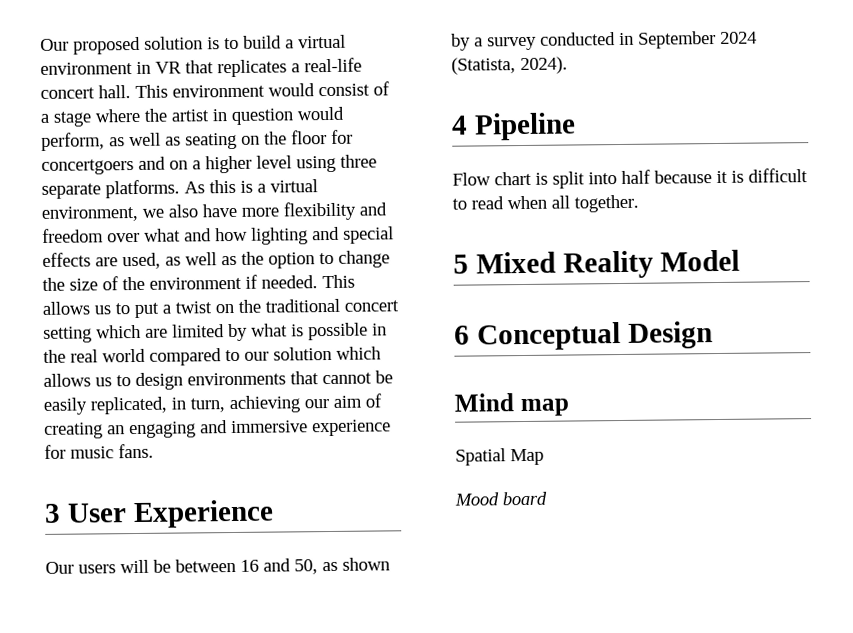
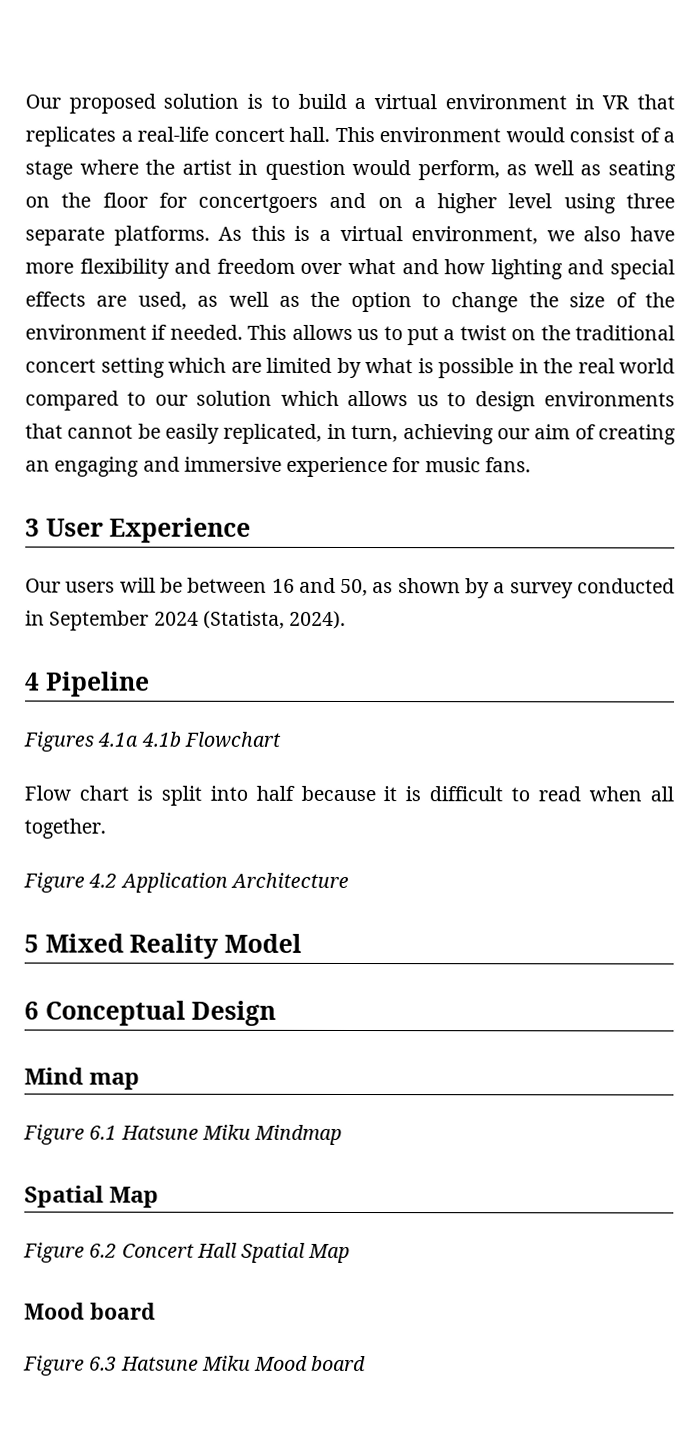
(576, 126) none -> [23,731,281,752] // Figures 4.1a 4.1b Flowchart
(639, 203) none -> [23,872,349,893] // Figure 4.2 Application Architecture
[455,448,544,466] Spatial Map // -> [23,1124,343,1145] [24,1185,160,1208] [23,1242,351,1264] [24,1302,156,1320] [23,1355,251,1376] Figure 6.1 Hatsune Miku Mindmap // Spatial Map // Figure 6.2 Concert Hall Spatial Map // Mood board // Figure 6.3 Hatsune Miku

